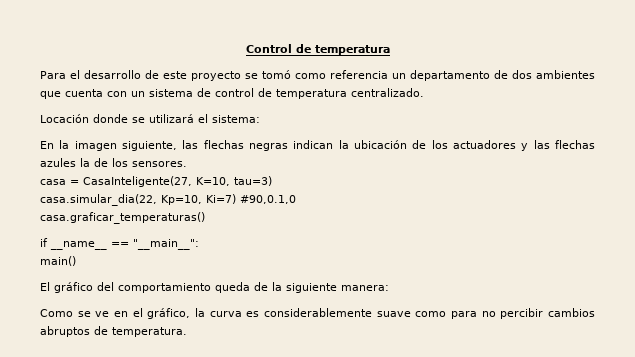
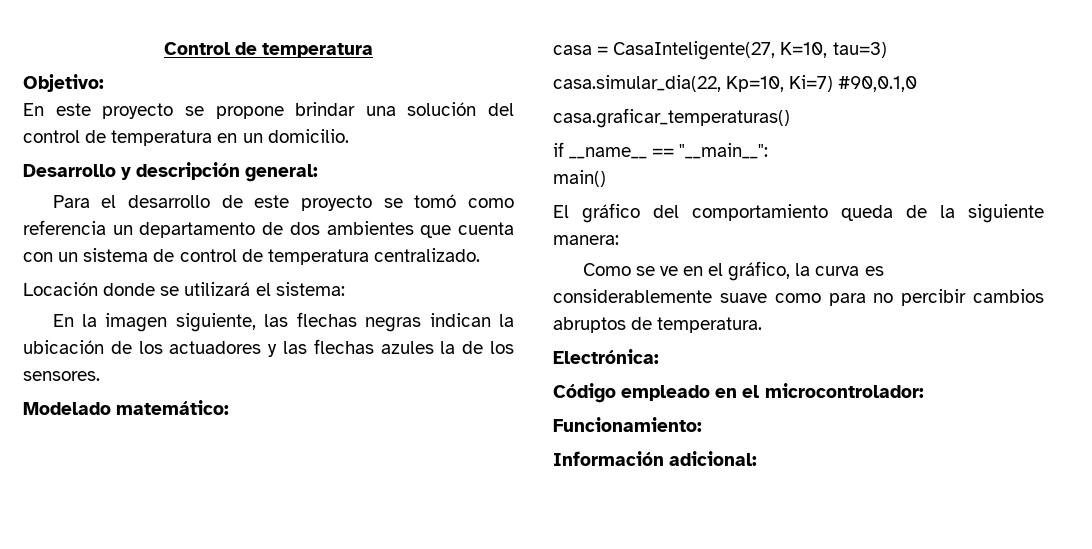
(390, 50) none -> [23,74,104,92] [23,102,514,119] [23,129,349,146] [23,162,319,182] // Objetivo: // En este proyecto se propone brindar una solución del control de temperatura en un domicilio. // Desarrollo y descripción general:
(187, 164) none -> [23,400,230,415] // Modelado matemático:
(187, 332) none -> [553,349,659,364] [553,383,924,403] [553,417,702,432] [553,451,758,466] // Electrónica: // Código empleado en el microcontrolador: // Funcionamiento: // Información adicional:

